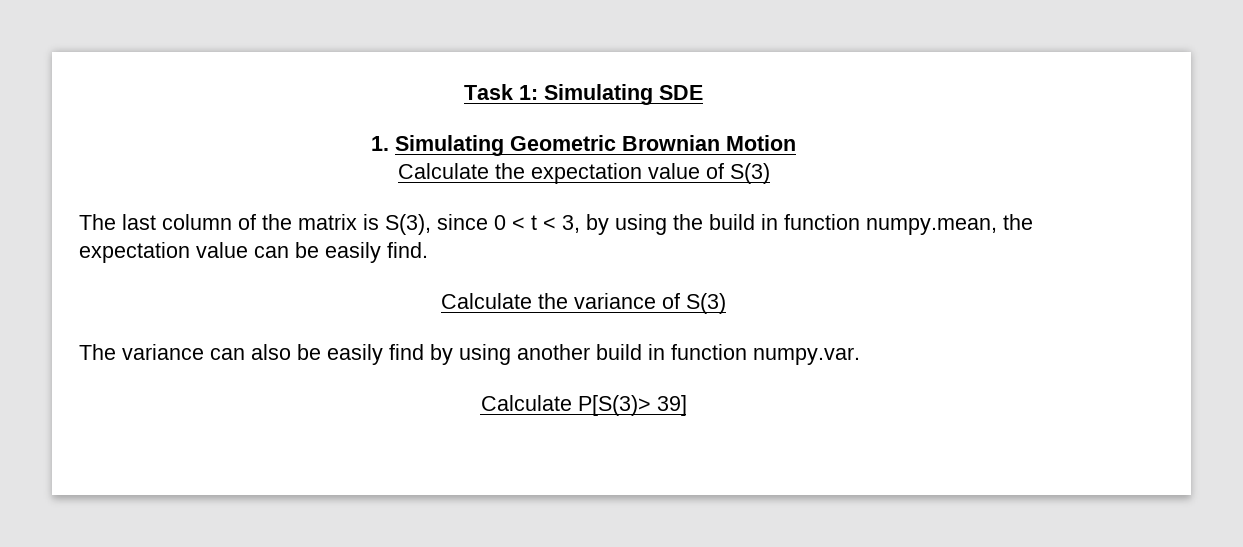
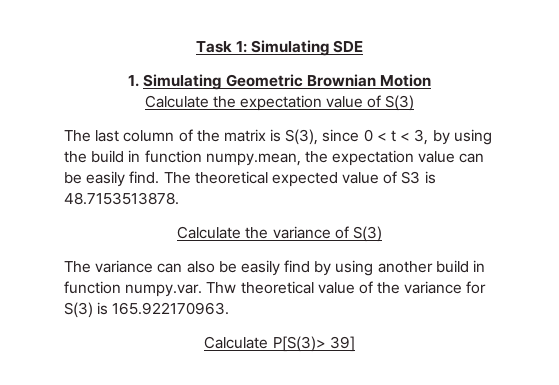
(428, 250) none -> [163,171,436,187] [64,192,179,205] The theoretical expected value of S3 is 48.7153513878.
(860, 356) none -> [206,281,487,294] [64,302,230,318] Thw theoretical value of the variance for S(3) is 165.922170963.

